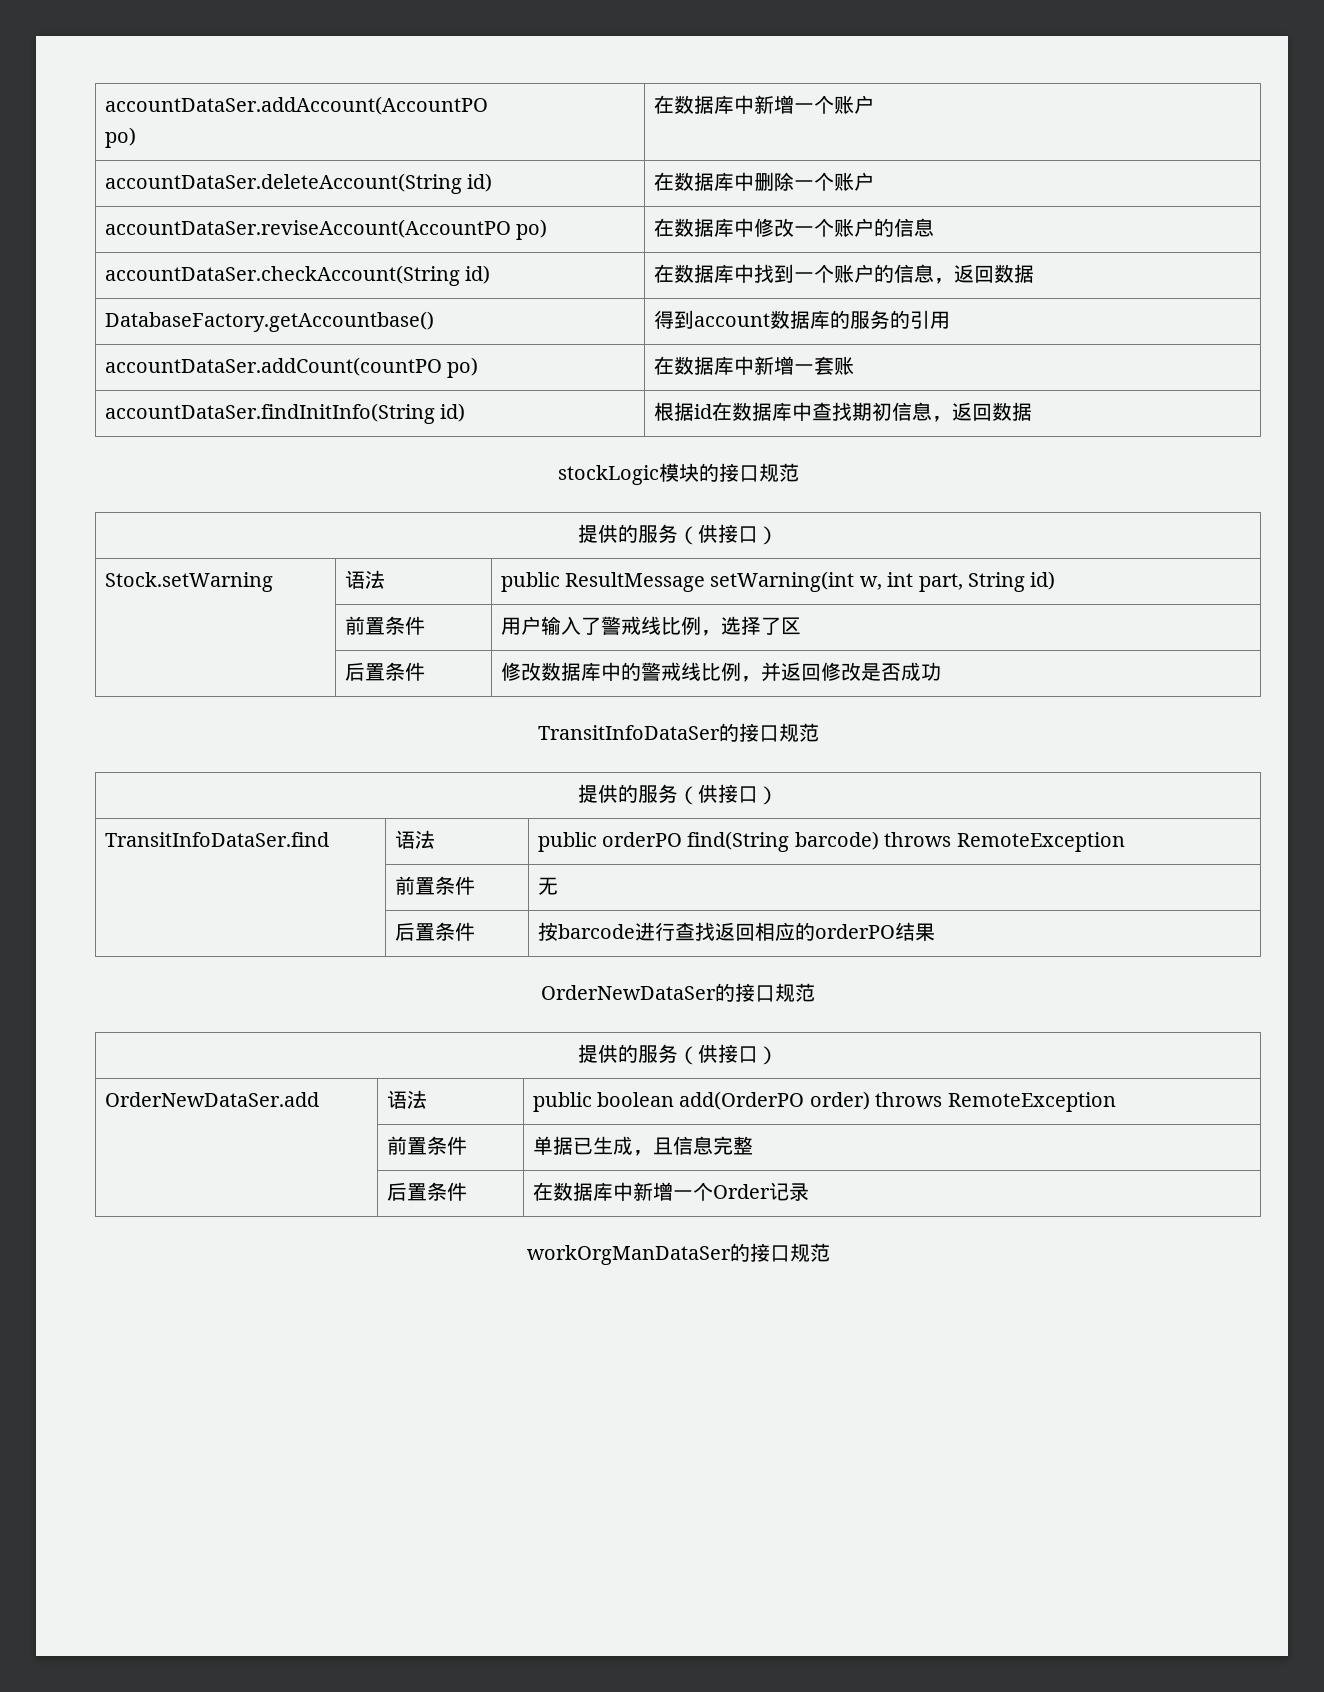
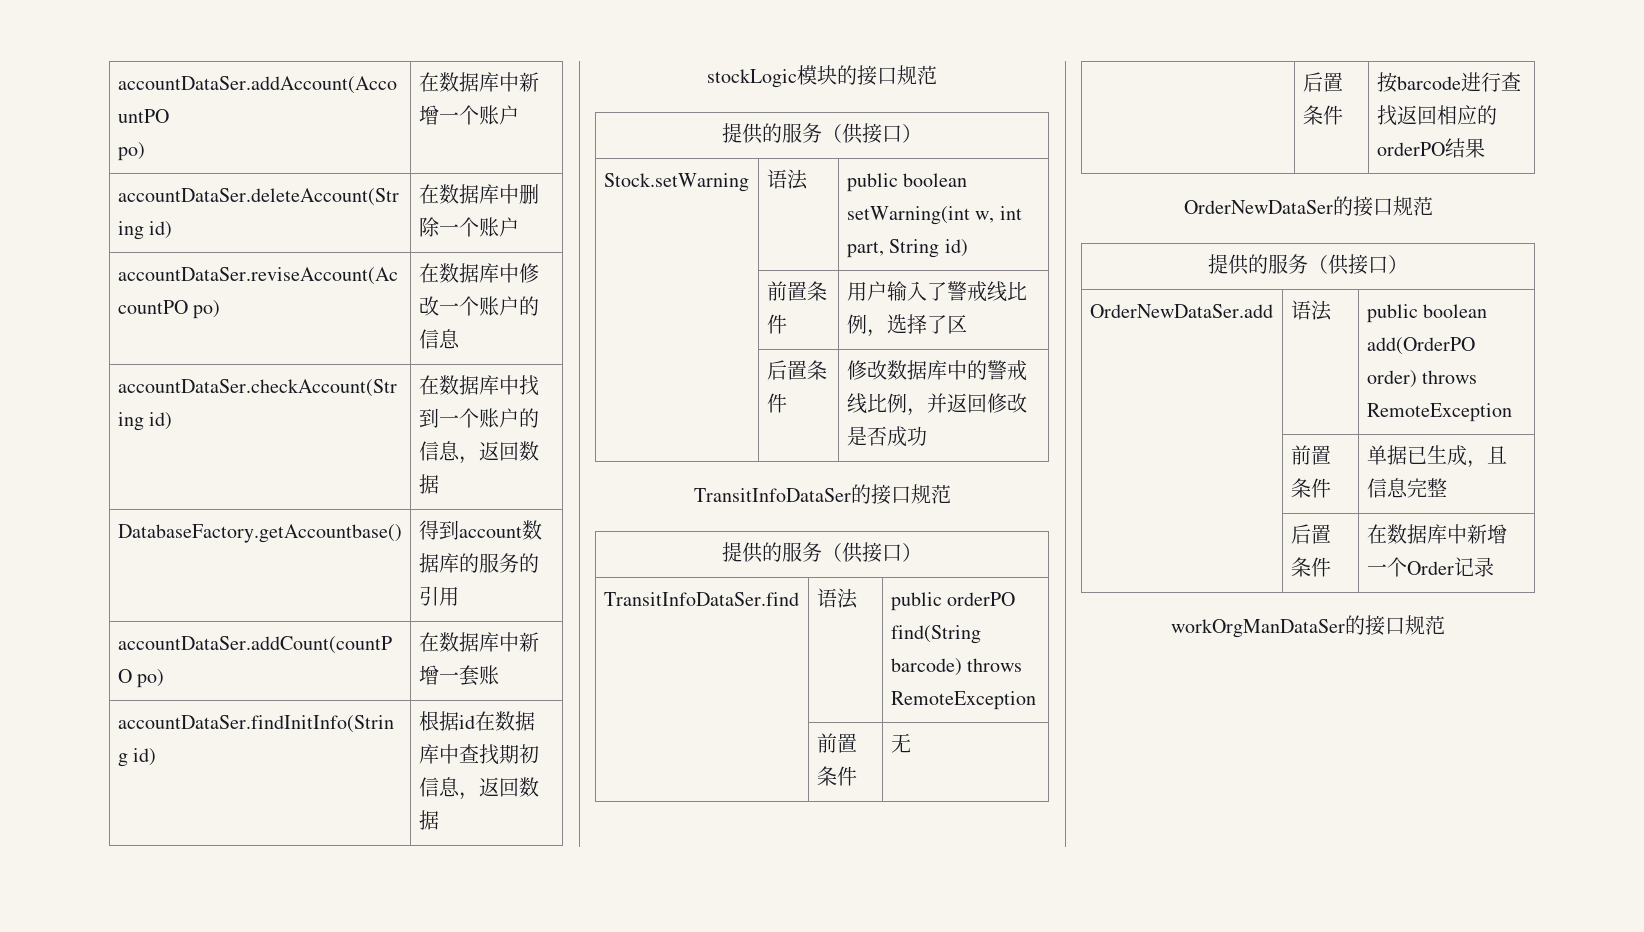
[564,572,705,592] ResultMessage -> [903,173,968,187] boolean

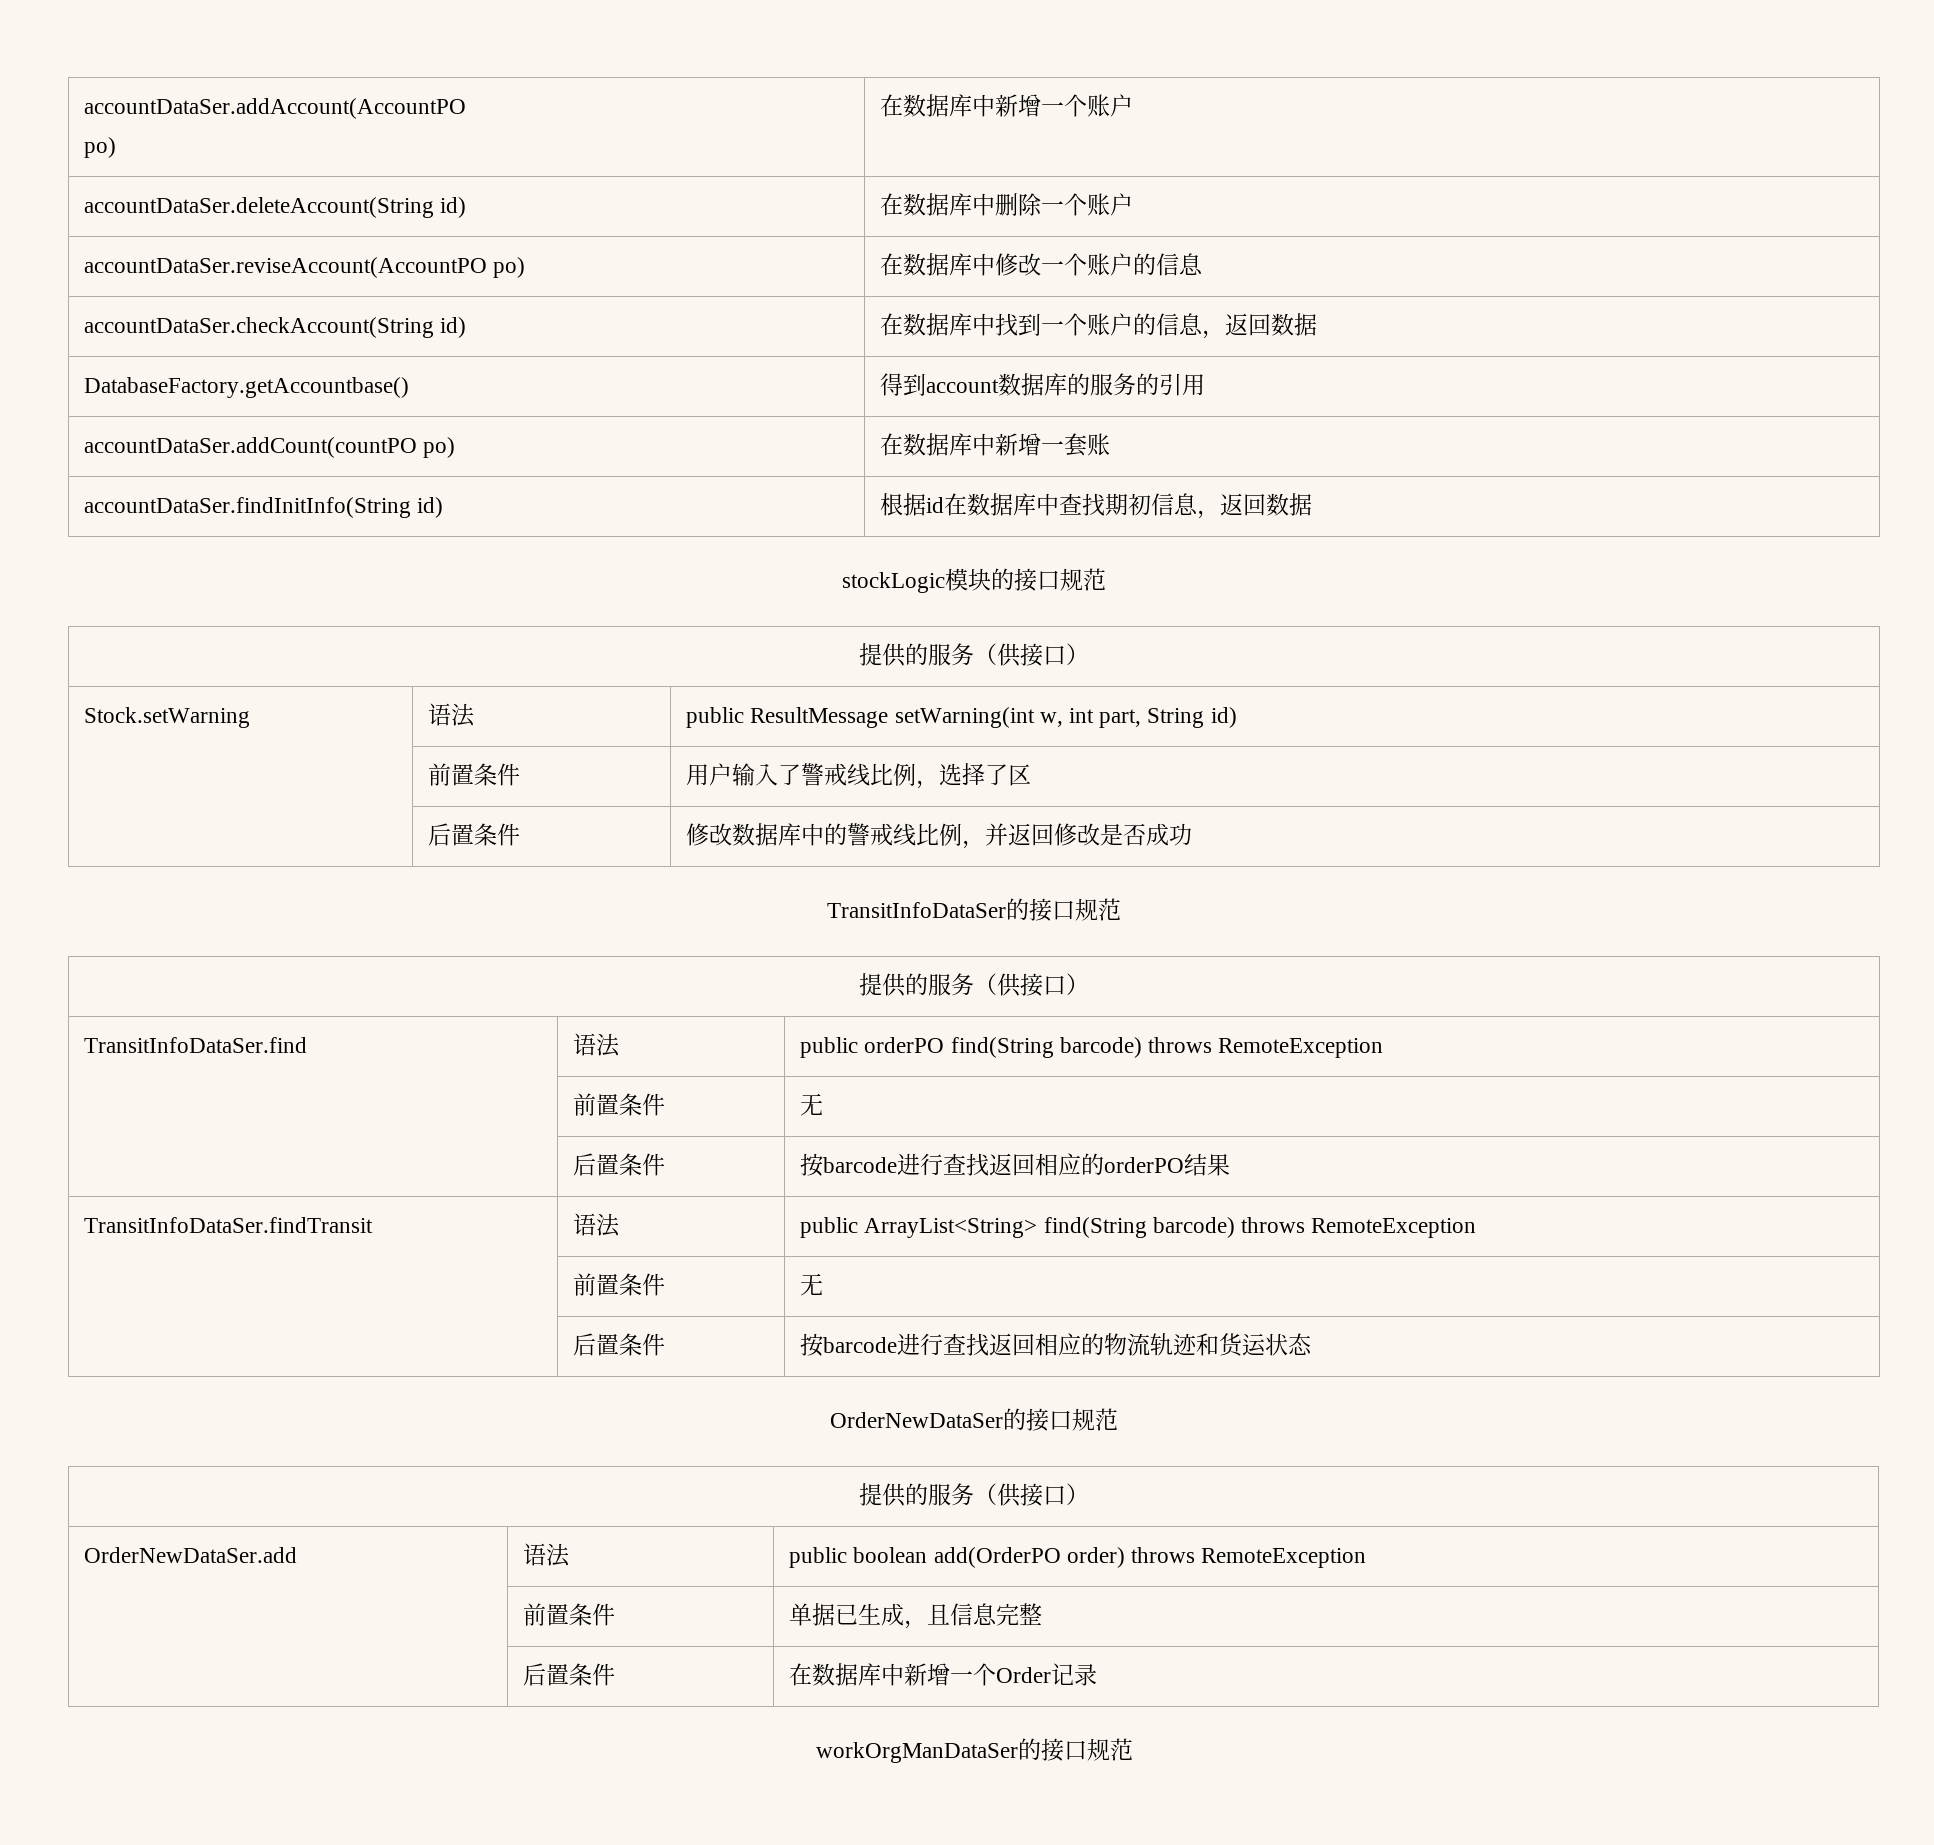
[903,173,968,187] boolean -> [750,707,889,728] ResultMessage
(1485, 148) none -> [84,1217,374,1233] [573,1213,621,1237] [800,1217,1477,1238] [573,1273,666,1296] [800,1273,824,1296] [573,1333,666,1356] [800,1333,1313,1357] // TransitInfoDataSer.findTransit | 语法 | public ArrayList<String> find(String barcode) throws RemoteException // | 前置条件 | 无 // | 后置条件 | 按barcode进行查找返回相应的物流轨迹和货运状态

